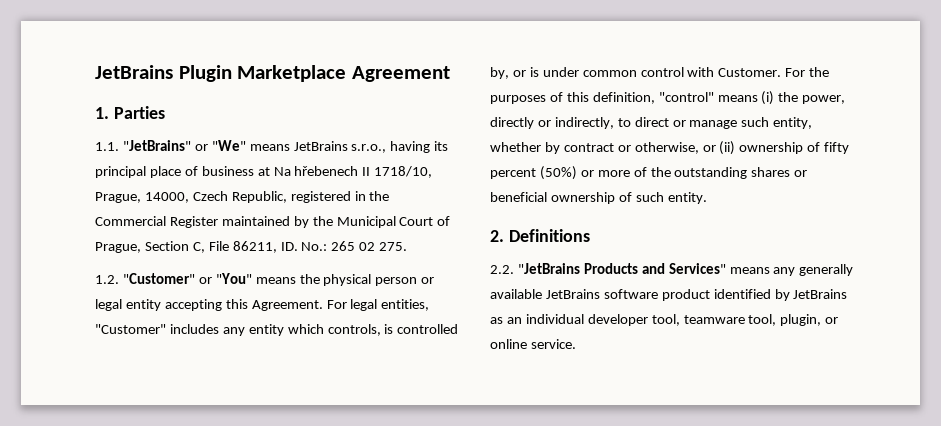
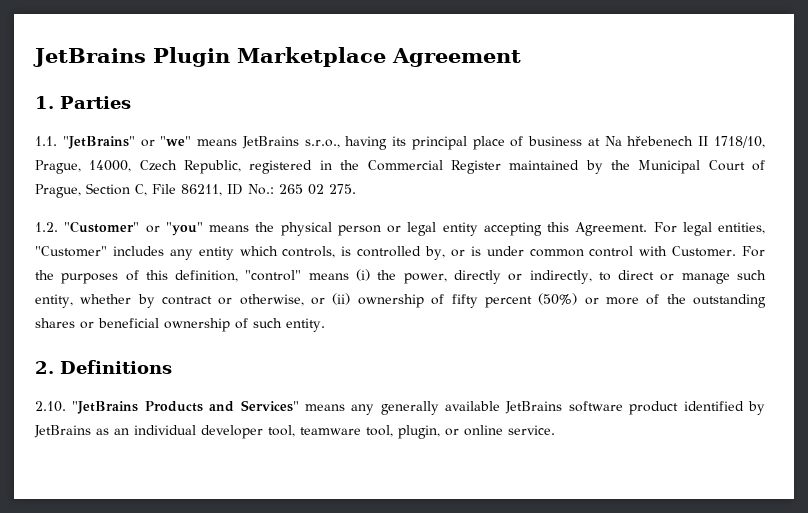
[211,140,246,151] "We" -> [160,136,192,146] "we"
[280,242,298,251] ID. -> [227,184,243,195] ID
[215,273,252,284] "You" -> [165,222,203,236] "you"
[490,265,514,274] 2.2. -> [35,401,66,412] 2.10.

